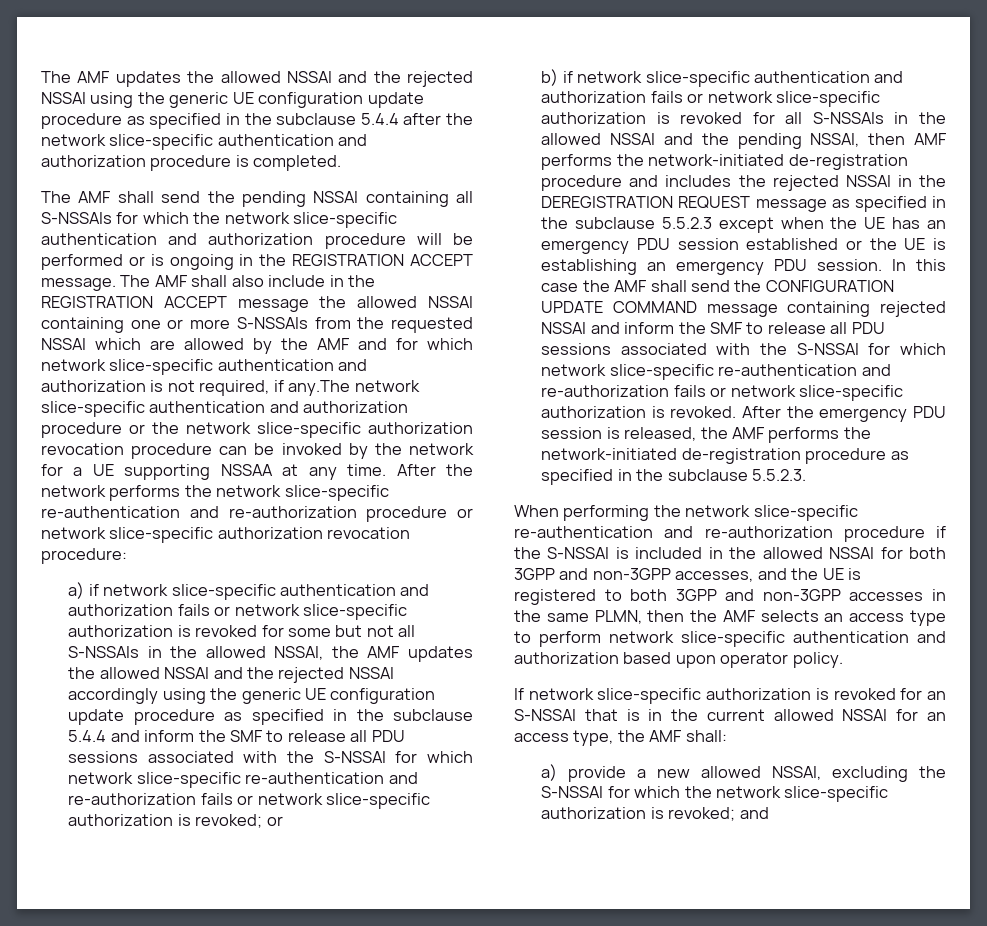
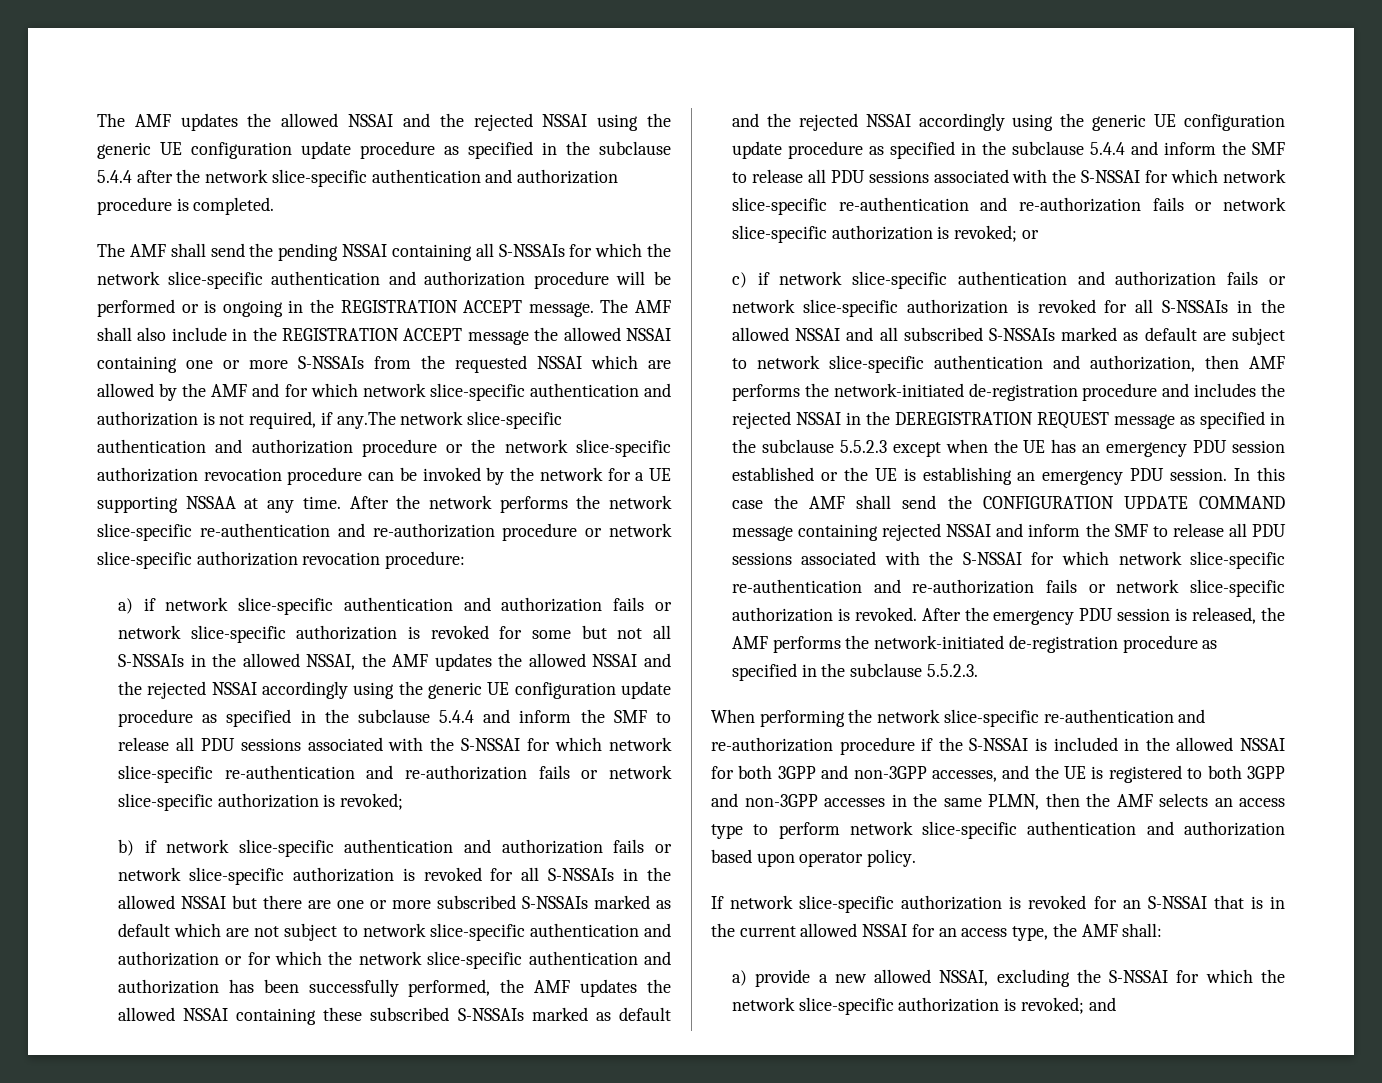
[266,816,283,826] or -> (404, 801) none
[663,133,860,149] and the pending NSSAI, -> [231,895,671,909] [117,923,672,941] [117,951,672,969] [117,979,672,997] [117,1007,672,1025] [731,113,1285,131] [731,141,1285,159] [731,169,1286,183] [731,197,1286,215] [731,225,1039,243] [731,271,1286,289] [731,299,1285,317] [731,327,1285,345] [731,355,1195,373] but there are one or more subscribed S-NSSAIs marked as default which are not subject to network slice-specific authentication and authorization or for which the network slice-specific authentication and authorization has been successfully performed, the AMF updates the allowed NSSAI containing these subscribed S-NSSAIs marked as default and the rejected NSSAI accordingly using the generic UE configuration update procedure as specified in the subclause 5.4.4 and inform the SMF to release all PDU sessions associated with the S-NSSAI for which network slice-specific re-authentication and re-authorization fails or network slice-specific authorization is revoked; or // c) if network slice-specific authentication and authorization fails or network slice-specific authorization is revoked for all S-NSSAIs in the allowed NSSAI and all subscribed S-NSSAIs marked as default are subject to network slice-specific authentication and authorization,

